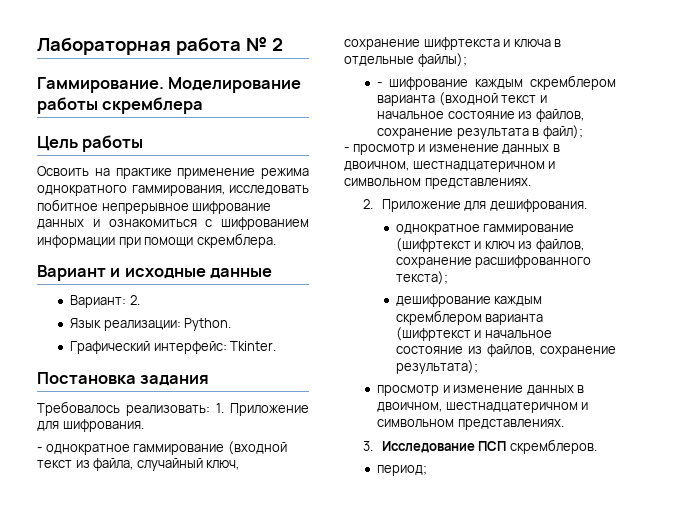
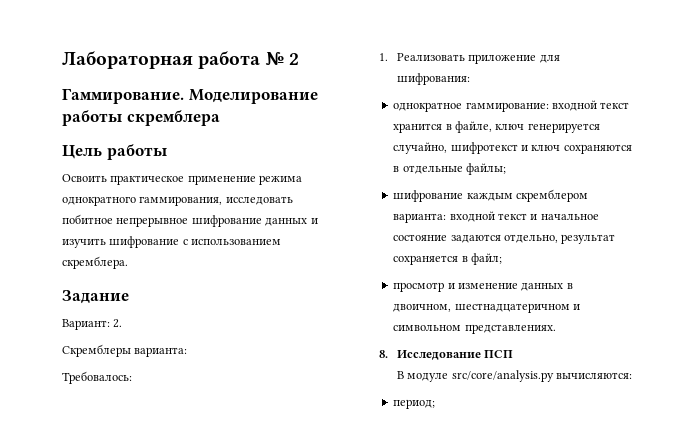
[94,168,172,179] на практике -> [110,175,185,185] практическое
[108,217,309,230] [37,233,276,248] [37,265,273,281] [70,295,140,308] [70,318,232,331] [70,341,277,354] [37,372,210,386] [37,401,309,416] [37,419,144,432] [37,441,287,455] [37,458,240,471] [344,37,562,50] [344,53,467,67] [377,82,383,87] ознакомиться с шифрованием информации при помощи скремблера. // Вариант и исходные данные // Вариант: 2. // Язык реализации: Python. // Графический интерфейс: Tkinter. // Постановка задания // Требовалось реализовать: 1. Приложение для шифрования. // - однократное гаммирование (входной текст из файла, случайный ключ, сохранение шифртекста и ключа в отдельные файлы); // - -> [62,236,282,248] [62,256,128,269] [62,290,129,304] [62,319,123,330] [62,344,188,357] [62,371,132,384] [379,53,560,64] [396,73,470,85] [393,100,630,112] [393,121,600,133] [393,142,632,154] [393,163,506,175] изучить шифрование с использованием скремблера. // Задание // Вариант: 2. // Скремблеры варианта: // Требовалось: // 1. Реализовать приложение для шифрования: // однократное гаммирование: входной текст хранится в файле, ключ генерируется случайно, шифротекст и ключ сохраняются в отдельные файлы; //
[377,92,498,106] варианта (входной -> [393,211,495,223] варианта: входной
[518,109,584,122] [377,125,583,139] [344,144,560,155] [344,161,556,172] [344,178,531,189] [362,199,587,212] [395,224,575,235] [395,238,584,252] [395,255,592,268] [395,271,448,285] [395,294,543,307] [395,310,544,325] [395,327,552,341] [395,344,616,357] [395,360,478,374] из файлов, сохранение результата в файл); // - просмотр и изменение данных в двоичном, шестнадцатеричном и символьном представлениях. // 2. Приложение для дешифрования. // однократное гаммирование (шифртекст и ключ из файлов, сохранение расшифрованного текста); // дешифрование каждым скремблером варианта (шифртекст и начальное состояние из файлов, сохранение результата); -> [450,234,616,244] [393,253,502,265] задаются отдельно, результат сохраняется в файл;
[362,441,373,451] 3. -> [379,350,389,358] 8.
[509,439,597,454] скремблеров. -> [396,370,632,382] // В модуле src/core/analysis.py вычисляются:

